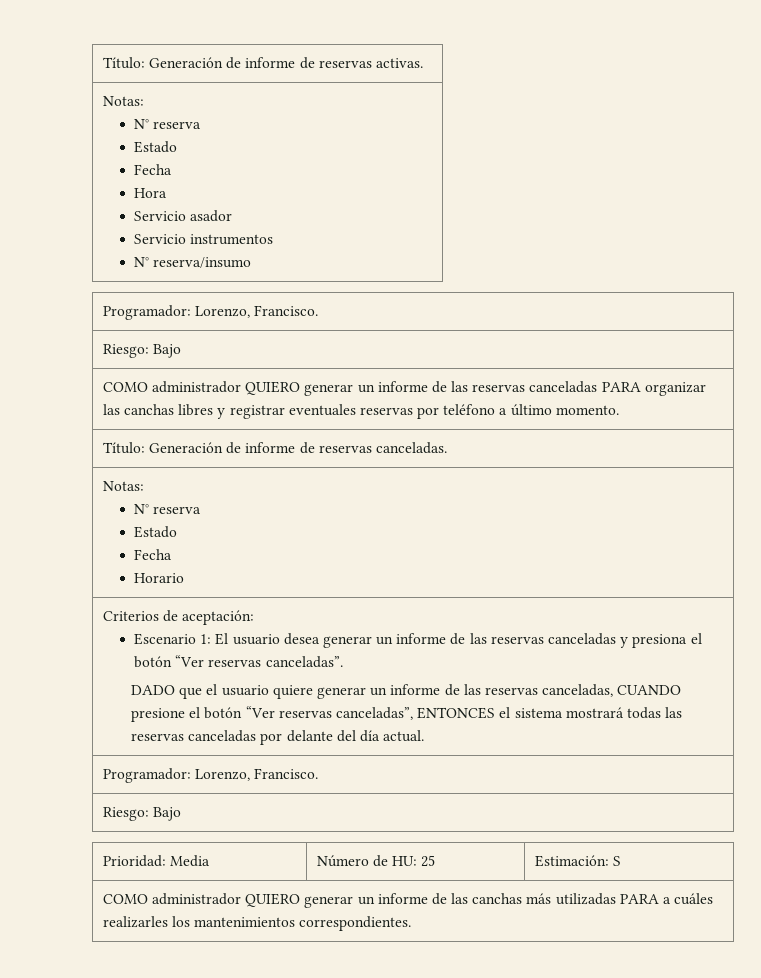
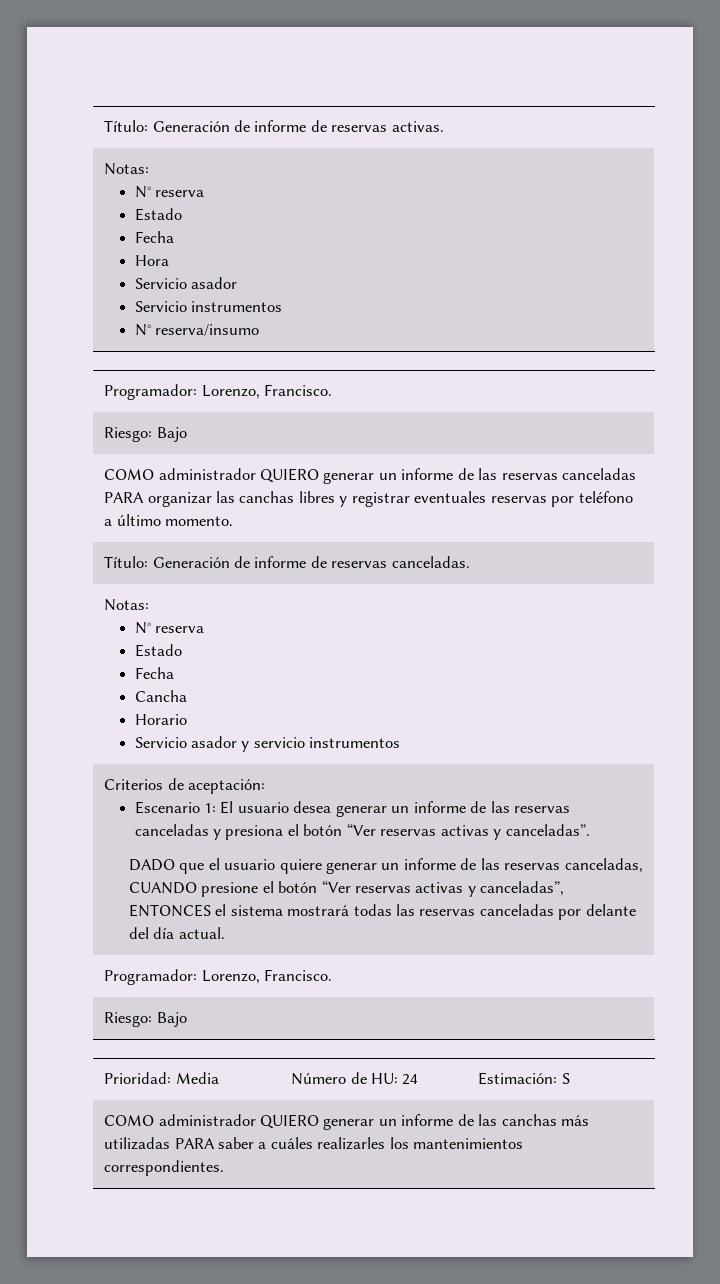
(173, 554) none -> [134,690,187,702] // Cancha
(185, 578) none -> [134,736,401,752] // Servicio asador y servicio instrumentos
(262, 663) none -> [440,825,502,840] activas y
(332, 714) none -> [415,882,476,897] activas y
[421,855,436,867] 25 -> [402,1074,419,1085] 24
(659, 899) none -> [217,1137,254,1149] saber

